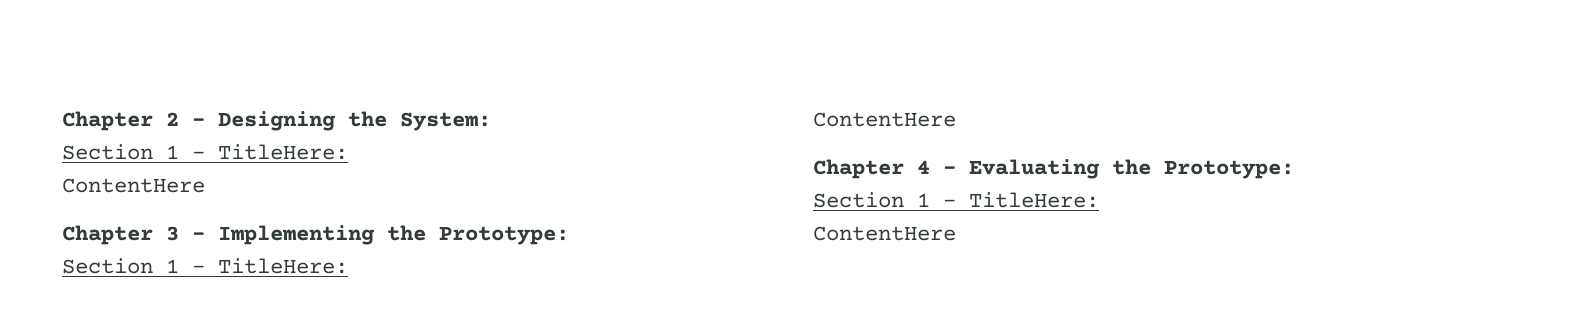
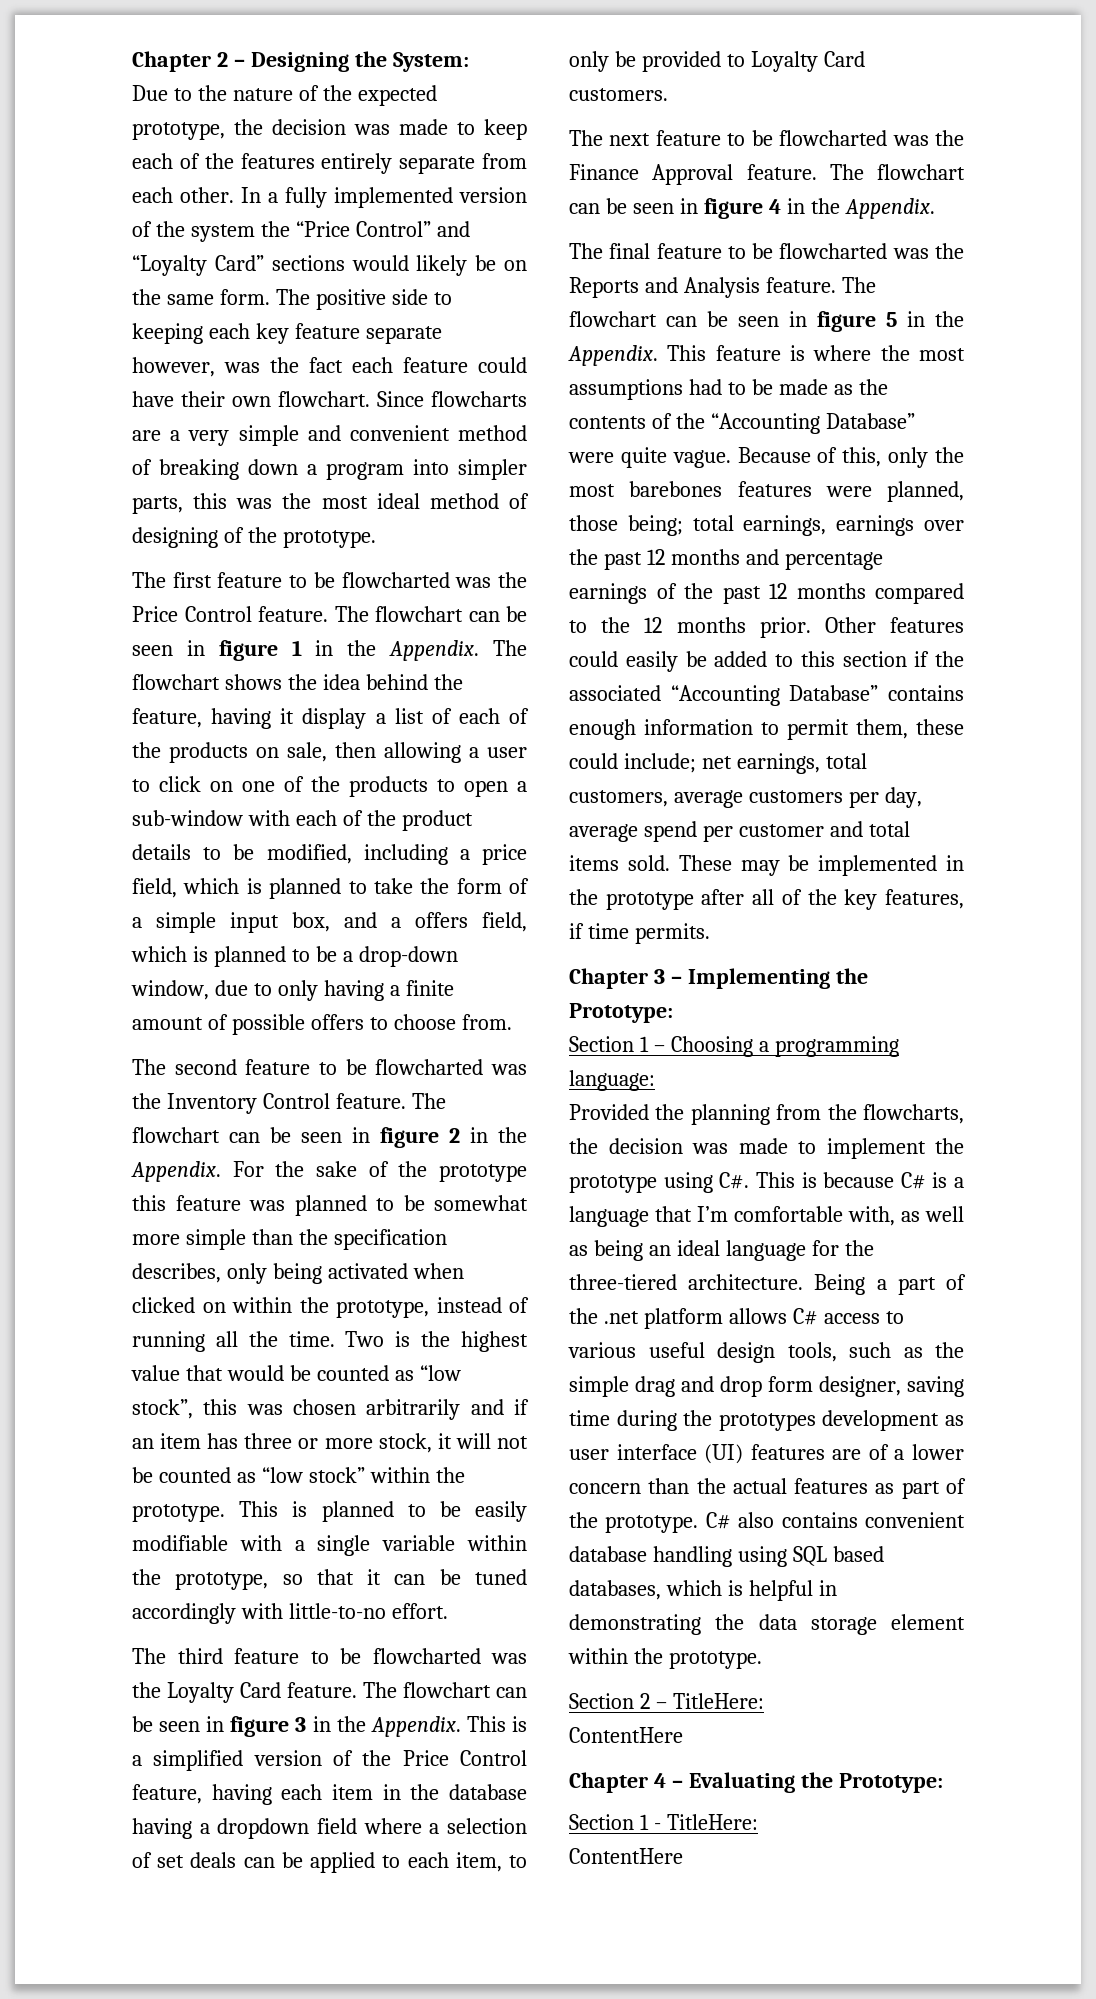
[62,144,348,160] [62,178,205,193] Section 1 - TitleHere: // ContentHere -> [132,85,437,106] [132,119,527,140] [132,153,527,174] [132,187,527,208] [132,221,470,242] [132,255,527,276] [132,289,452,310] [132,323,442,344] [132,357,527,377] [132,391,527,407] [132,425,527,446] [132,459,527,480] [132,493,529,514] [132,527,376,548] [132,572,527,588] [132,606,527,622] [132,640,527,661] [132,674,463,690] [132,708,529,729] [132,742,527,763] [132,776,527,797] [132,810,473,831] [132,844,527,865] [132,878,529,899] [132,912,527,933] [131,946,458,967] [131,980,454,1001] [132,1014,512,1035] [132,1059,527,1075] [132,1093,446,1114] [132,1127,527,1148] [131,1161,527,1182] [132,1195,528,1216] [132,1229,447,1250] [132,1263,464,1284] [132,1297,529,1318] [132,1331,528,1352] [131,1365,461,1381] [132,1399,529,1420] [132,1433,528,1453] [132,1467,465,1483] [132,1501,527,1522] [132,1535,527,1556] [132,1569,527,1590] [132,1603,448,1624] [132,1648,527,1664] [132,1682,527,1703] [132,1716,527,1737] [132,1750,527,1771] [132,1784,527,1805] [132,1818,527,1839] [132,1852,527,1873] [569,51,865,72] [569,88,668,101] [569,130,965,146] [569,164,965,185] [569,198,935,219] [569,243,964,259] [569,277,876,298] [569,311,964,332] [568,345,965,366] [569,379,888,400] [569,413,915,434] [568,447,964,468] [569,481,964,502] [569,515,964,536] [569,549,883,570] [569,583,964,604] [569,617,964,638] [569,651,964,672] [569,685,964,706] [569,719,964,740] [569,753,867,774] [569,787,922,808] [569,821,910,842] [569,855,964,876] [569,889,964,910] [569,923,710,944] Due to the nature of the expected prototype, the decision was made to keep each of the features entirely separate from each other. In a fully implemented version of the system the “Price Control” and “Loyalty Card” sections would likely be on the same form. The positive side to keeping each key feature separate however, was the fact each feature could have their own flowchart. Since flowcharts are a very simple and convenient method of breaking down a program into simpler parts, this was the most ideal method of designing of the prototype. // The first feature to be flowcharted was the Price Control feature. The flowchart can be seen in figure 1 in the Appendix. The flowchart shows the idea behind the feature, having it display a list of each of the products on sale, then allowing a user to click on one of the products to open a sub-window with each of the product details to be modified, including a price field, which is planned to take the form of a simple input box, and a offers field, which is planned to be a drop-down window, due to only having a finite amount of possible offers to choose from. // The second feature to be flowcharted was the Inventory Control feature. The flowchart can be seen in figure 2 in the Appendix. For the sake of the prototype this feature was planned to be somewhat more simple than the specification describes, only being activated when clicked on within the prototype, instead of running all the time. Two is the highest value that would be counted as “low stock”, this was chosen arbitrarily and if an item has three or more stock, it will not be counted as “low stock” within the prototype. This is planned to be easily modifiable with a single variable within the prototype, so that it can be tuned accordingly with little-to-no effort. // The third feature to be flowcharted was the Loyalty Card feature. The flowchart can be seen in figure 3 in the Appendix. This is a simplified version of the Price Control feature, having each item in the database having a dropdown field where a selection of set deals can be applied to each item, to only be provided to Loyalty Card customers. // The next feature to be flowcharted was the Finance Approval feature. The flowchart can be seen in figure 4 in the Appendix. // The final feature to be flowcharted was the Reports and Analysis feature. The flowchart can be seen in figure 5 in the Appendix. This feature is where the most assumptions had to be made as the contents of the “Accounting Database” were quite vague. Because of this, only the most barebones features were planned, those being; total earnings, earnings over the past 12 months and percentage earnings of the past 12 months compared to the 12 months prior. Other features could easily be added to this section if the associated “Accounting Database” contains enough information to permit them, these could include; net earnings, total customers, average customers per day, average spend per customer and total items sold. These may be implemented in the prototype after all of the key features, if time permits.
(205, 269) none -> [670,1036,899,1057] [569,1070,655,1091] [569,1104,964,1125] [569,1138,964,1159] [569,1172,964,1193] [569,1206,964,1227] [569,1240,874,1261] [569,1274,966,1295] [569,1308,904,1329] [568,1342,964,1363] [569,1376,964,1397] [569,1410,964,1431] [569,1444,964,1464] [569,1478,966,1499] [569,1512,965,1533] [569,1546,884,1567] [569,1580,837,1601] [569,1614,965,1635] [568,1648,762,1669] [569,1693,667,1709] Choosing a programming language: // Provided the planning from the flowcharts, the decision was made to implement the prototype using C#. This is because C# is a language that I’m comfortable with, as well as being an ideal language for the three-tiered architecture. Being a part of the .net platform allows C# access to various useful design tools, such as the simple drag and drop form designer, saving time during the prototypes development as user interface (UI) features are of a lower concern than the actual features as part of the prototype. C# also contains convenient database handling using SQL based databases, which is helpful in demonstrating the data storage element within the prototype. // Section 2 –

